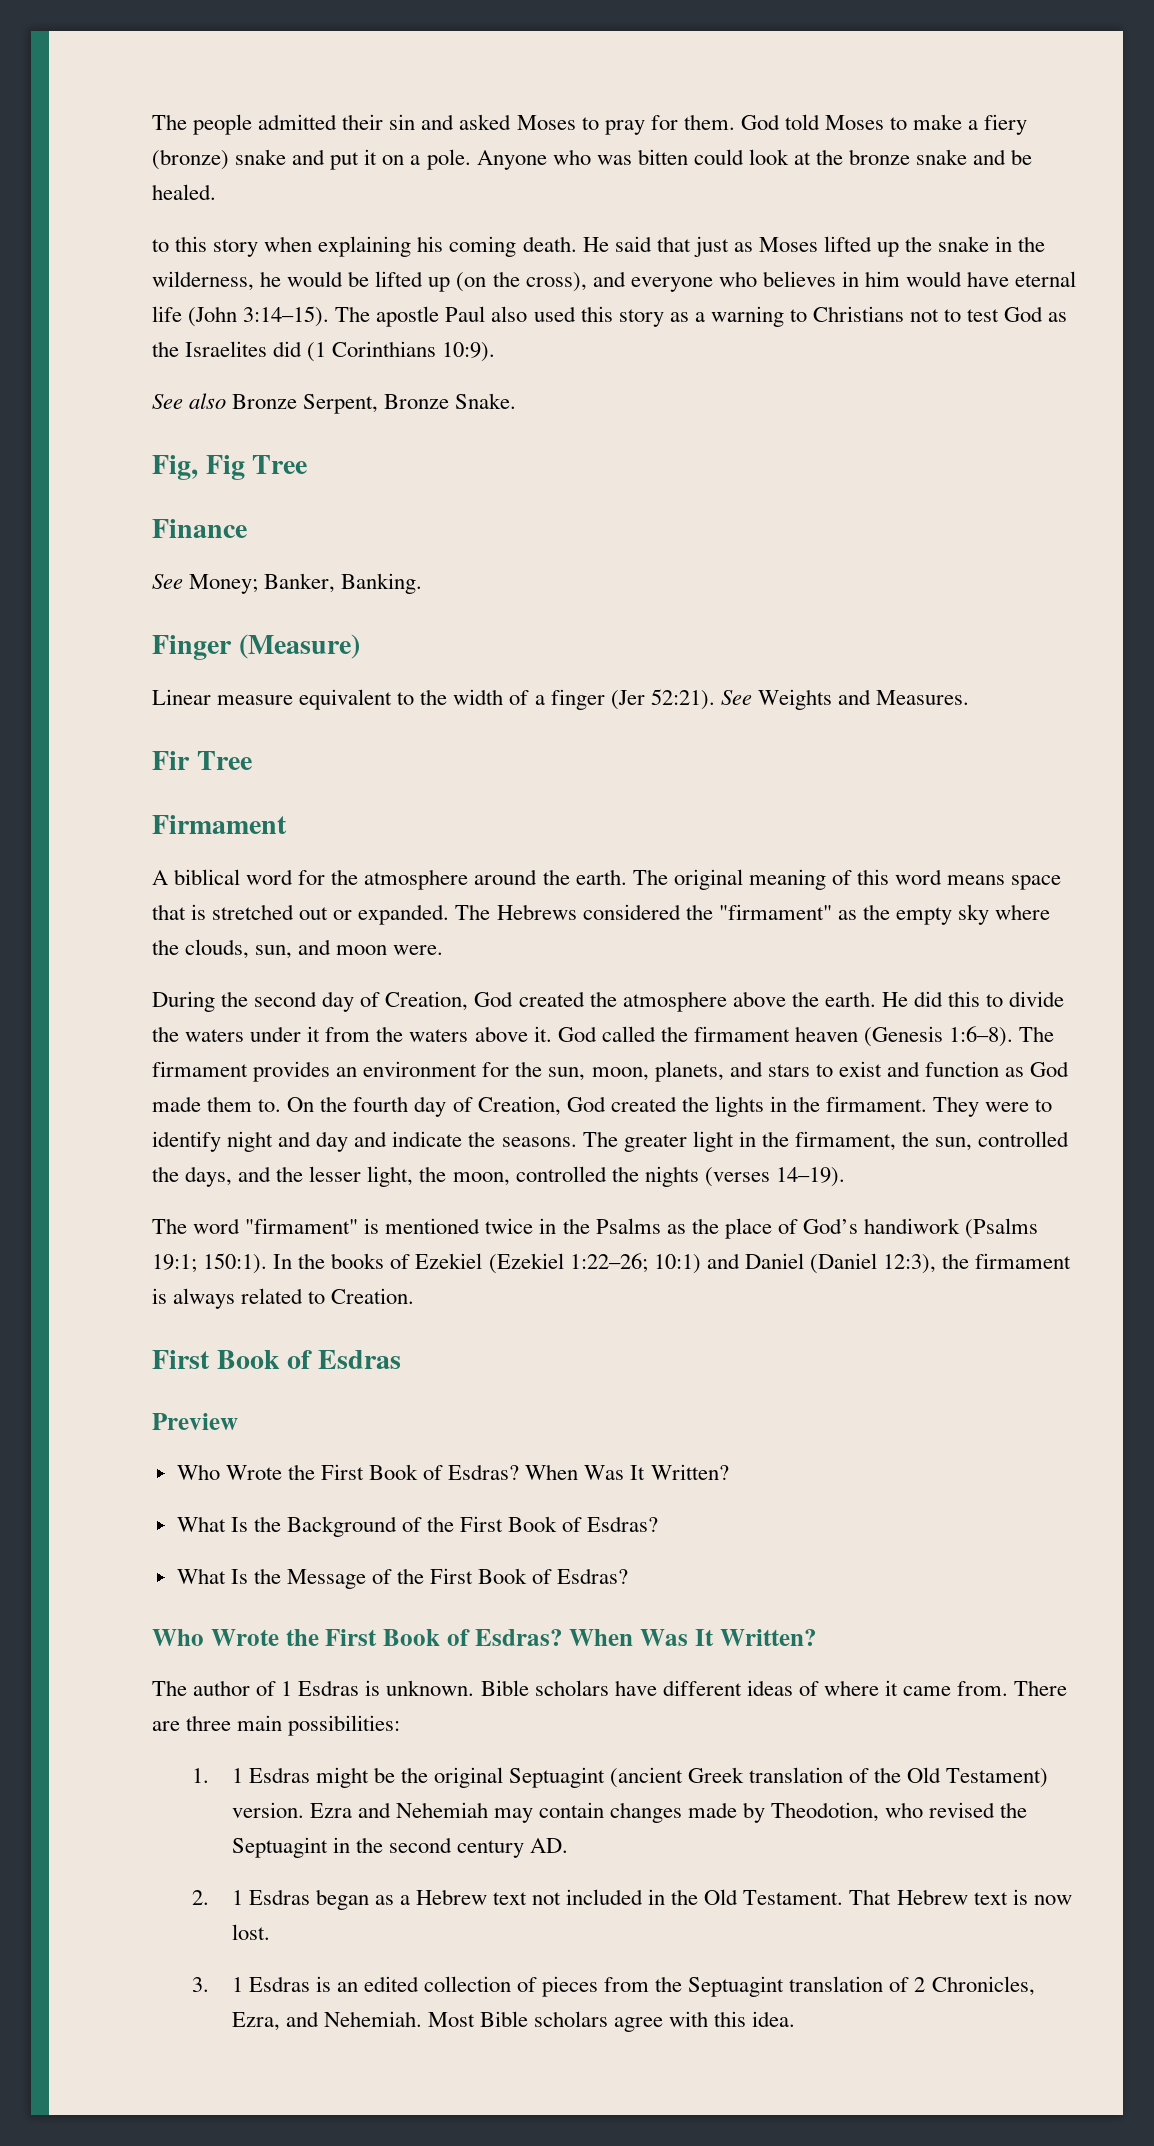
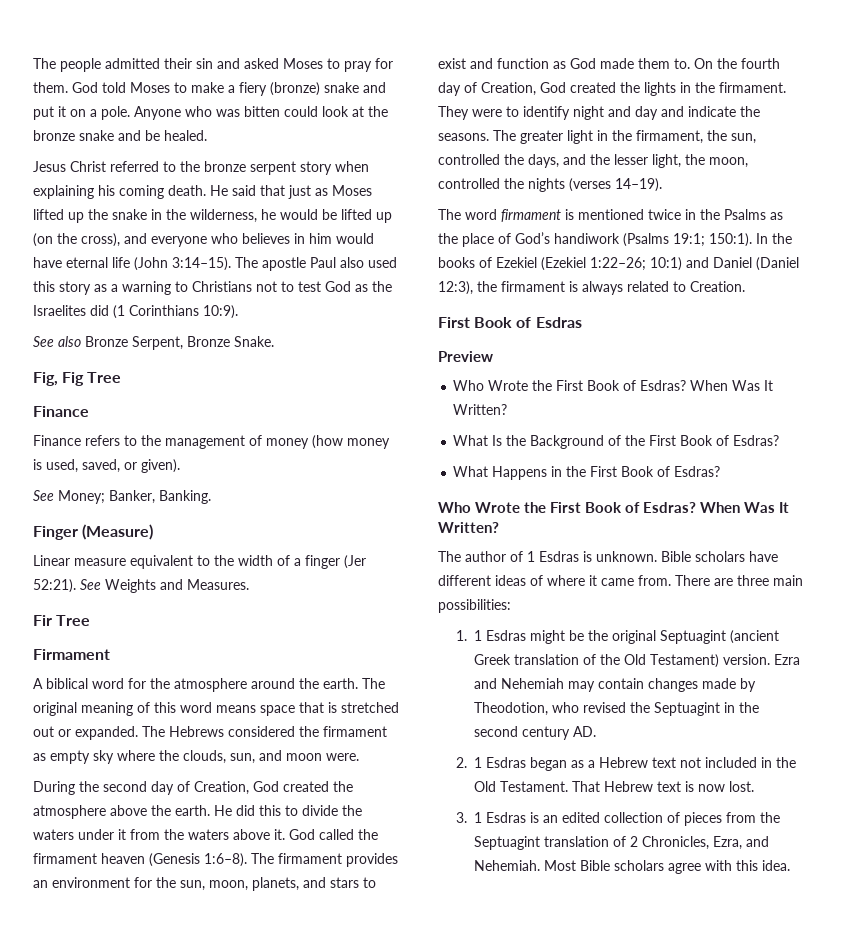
[152,236,208,252] to this -> [33,161,296,175] Jesus Christ referred to the bronze serpent
(247, 528) none -> [33,435,390,449] [33,459,180,473] // Finance refers to the management of money (how money is used, saved, or given).
[718,904,890,920] "firmament" as the -> [323,726,387,737] [33,753,46,761] firmament as
[245,1218,359,1234] "firmament" -> [501,209,561,222] firmament
[230,1568,393,1589] Is the Message of -> [492,466,563,480] Happens in

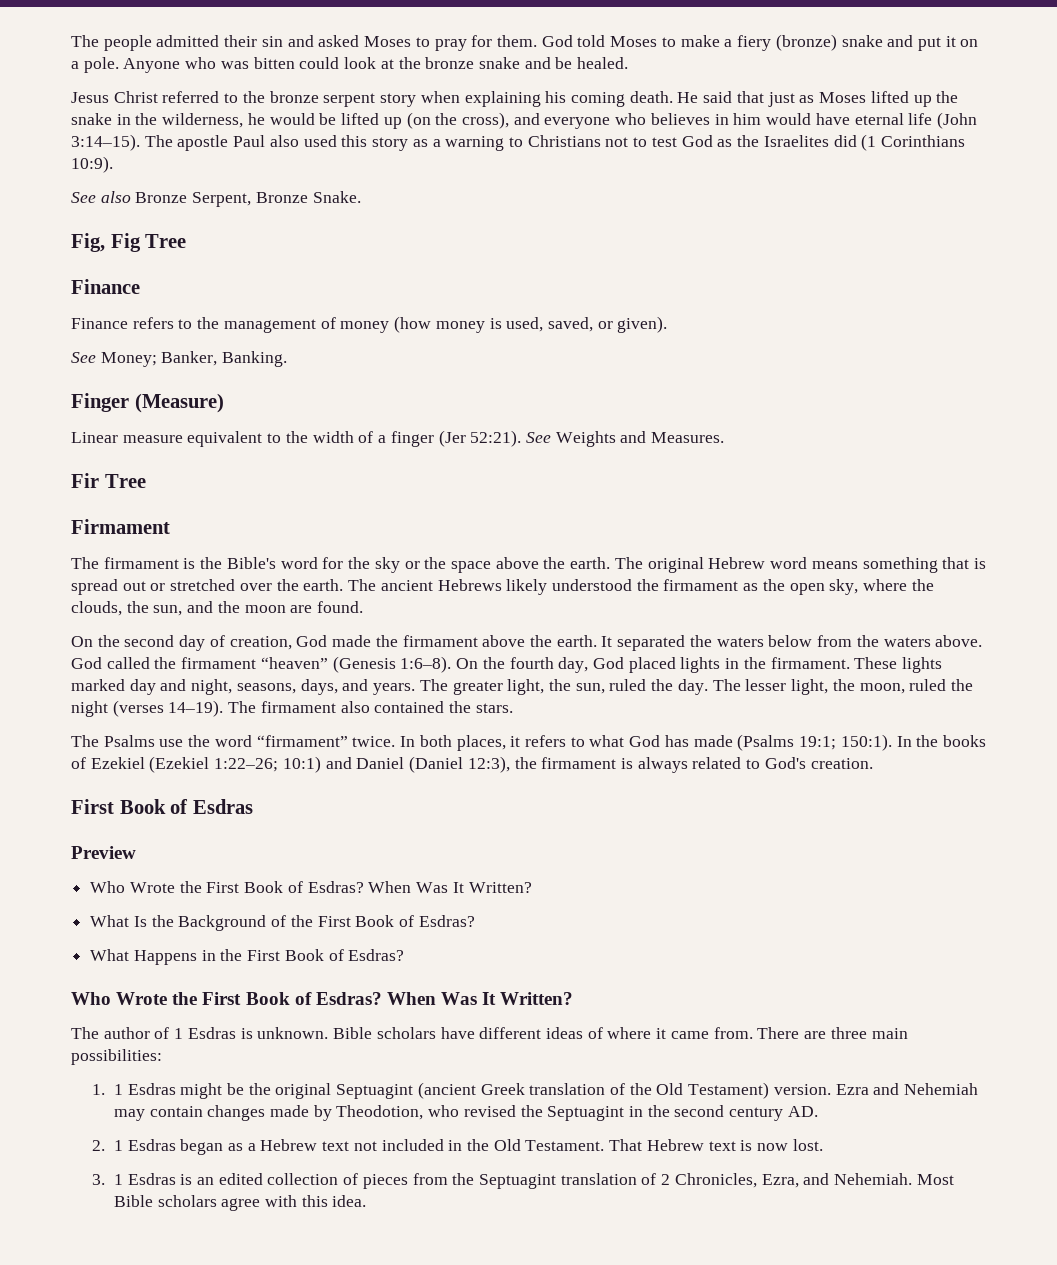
[33,678,295,692] A biblical word for the atmosphere around -> [71,557,539,573] The firmament is the Bible's word for the sky or the space above
[81,702,176,716] meaning of this -> [708,557,766,569] Hebrew
[260,705,295,716] space -> [862,557,938,573] something
[341,702,399,713] stretched -> [71,579,118,595] spread
[75,726,387,740] [33,750,114,764] expanded. The Hebrews considered the firmament as empty sky -> [170,579,859,595] stretched over the earth. The ancient Hebrews likely understood the firmament as the open sky,
(226, 757) none -> [126,601,149,613] the
[286,753,359,761] [33,781,353,795] [33,805,362,819] [33,829,126,840] moon were. // During the second day of Creation, God created the atmosphere above the earth. He did this to divide the waters under it -> [217,601,364,613] [71,635,813,651] the moon are found. // On the second day of creation, God made the firmament above the earth. It separated the waters below
[233,829,285,840] above it. -> [935,635,983,647] above.
[101,853,145,864] heaven -> [260,657,328,669] “heaven”
[251,853,398,867] [33,877,376,891] [438,58,780,69] [438,82,786,96] [438,106,760,120] [438,130,756,144] [438,154,610,168] The firmament provides an environment for the sun, moon, planets, and stars to exist and function as God made them to. On the fourth day of Creation, God created the lights in the firmament. They were to identify night and day and indicate the seasons. The greater light in the firmament, the sun, controlled the days, and the -> [456,657,943,673] [71,679,741,695] On the fourth day, God placed lights in the firmament. These lights marked day and night, seasons, days, and years. The greater light, the sun, ruled the day. The
[438,178,565,192] controlled the nights -> [909,679,973,691] [71,701,108,717] ruled the night
[438,209,783,222] [438,232,620,247] // The word firmament is mentioned twice in the Psalms as the place of God’s handiwork -> [228,701,513,713] [71,735,733,751] The firmament also contained the stars. // The Psalms use the word “firmament” twice. In both places, it refers to what God has made
[690,281,745,292] Creation. -> [764,757,873,769] God's creation.

